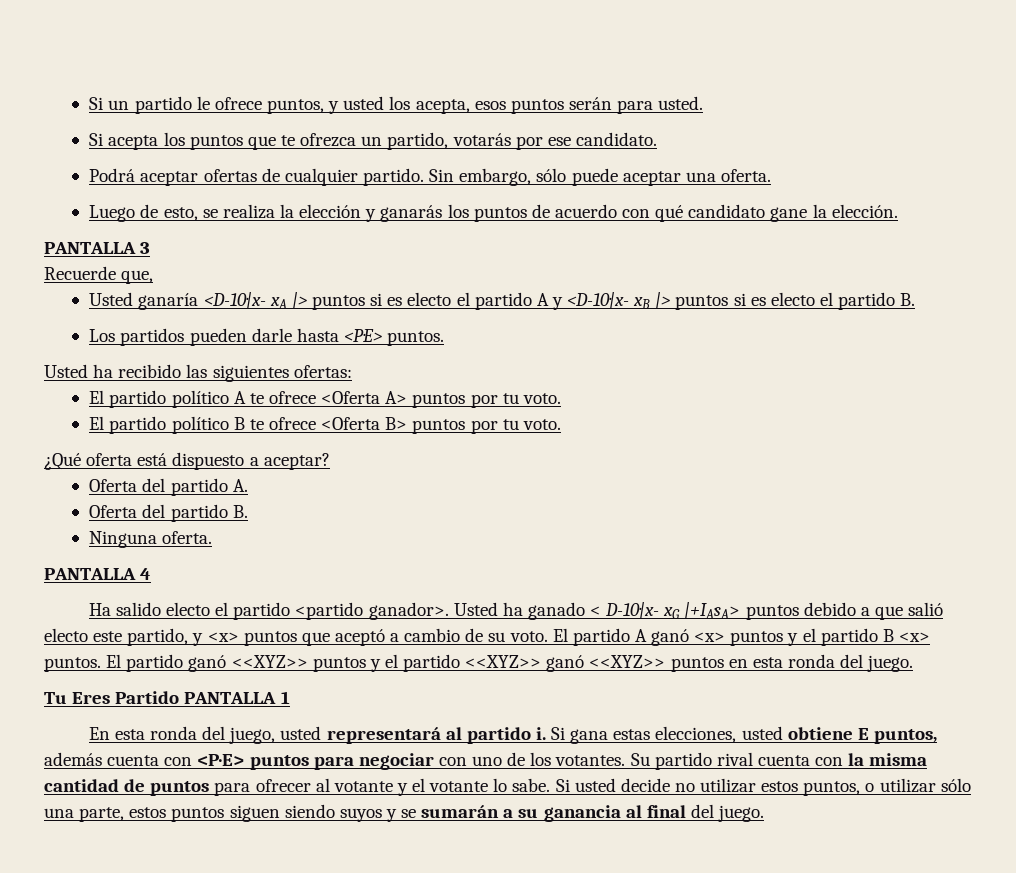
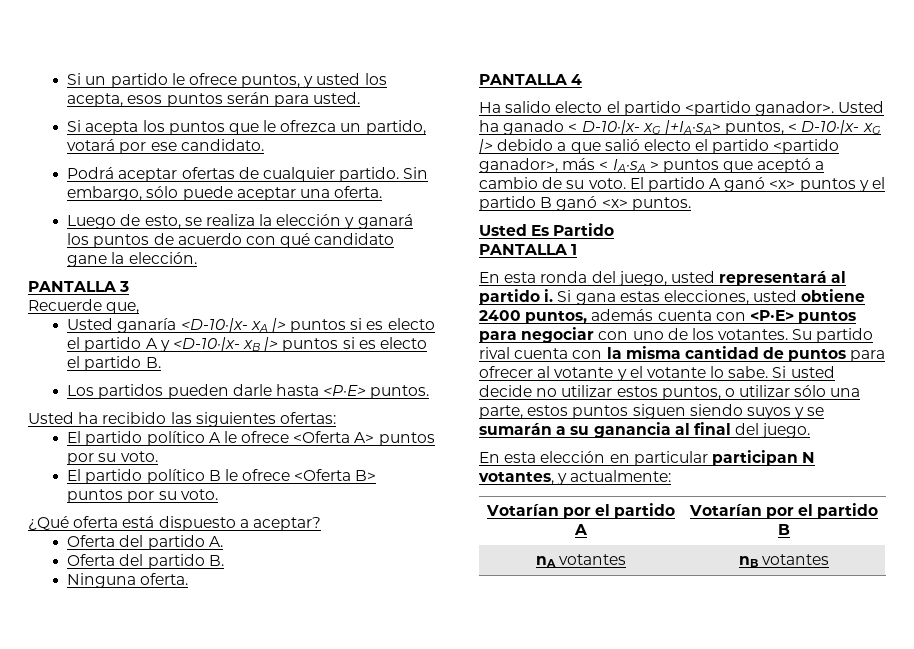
[280,135,295,146] te -> [263,120,277,132] le
[452,133,511,146] votarás -> [67,139,116,151] votará
[380,205,443,222] ganarás -> [357,214,413,229] ganará
[249,393,264,404] te -> [223,431,237,443] le
[502,393,519,404] tu -> [98,453,117,462] su
[249,419,264,430] te -> [224,469,238,481] le
[502,419,519,430] tu -> [158,491,177,500] su
[745,605,799,620] puntos -> [725,120,881,135] [479,139,493,154] puntos, < D-10·|x- xG |>
[93,628,239,646] este partido, y <x> -> [695,139,840,154] [479,158,659,173] el partido <partido ganador>, más < IA·sA >
(894, 635) none -> [556,196,598,211] ganó
[106,654,914,672] [44,692,111,704] El partido ganó <<XYZ>> puntos y el partido <<XYZ>> ganó <<XYZ>> puntos en esta ronda del juego. // Tu Eres -> [479,224,550,236] // Usted Es
(180, 697) none -> (615, 229) //
[857,728,869,740] E -> [479,310,521,321] 2400
(765, 813) none -> [479,450,816,466] [478,470,672,485] [485,503,676,519] [574,524,588,535] [688,503,879,519] [778,524,790,535] [535,554,627,567] [738,554,830,567] // En esta elección en particular participan N votantes, y actualmente: // Votarían por el partido A | Votarían por el partido B // nA votantes | nB votantes

